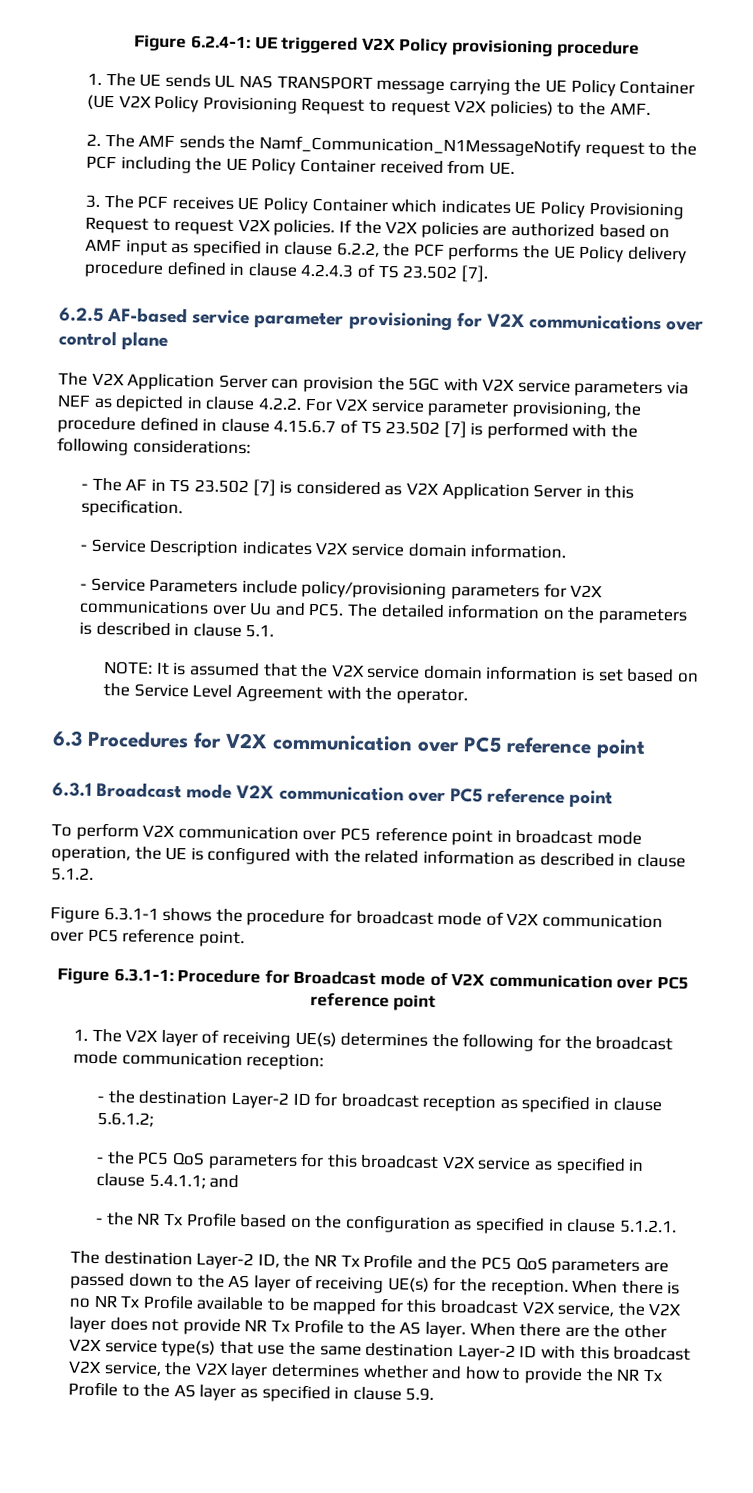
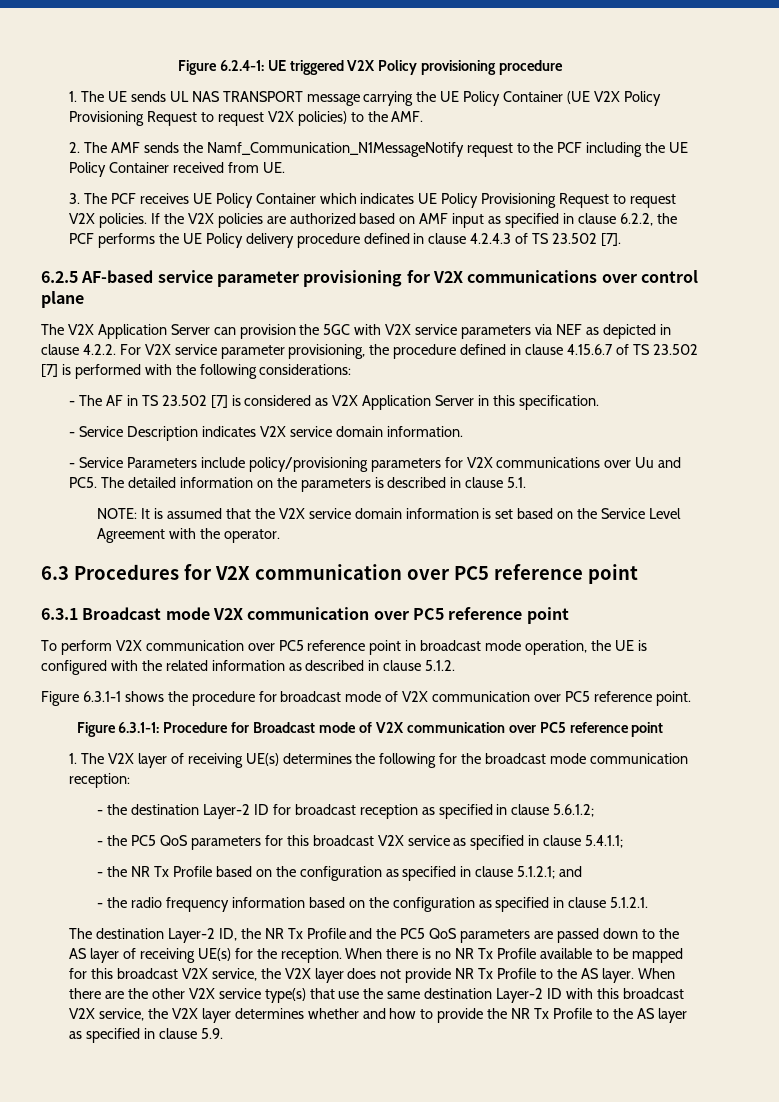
[209,1174,240,1189] and -> (624, 841) none
(617, 1225) none -> [517,866,583,879] [97,897,607,912] 5.1.2.1; and // - the radio frequency information based on the configuration as specified in clause

